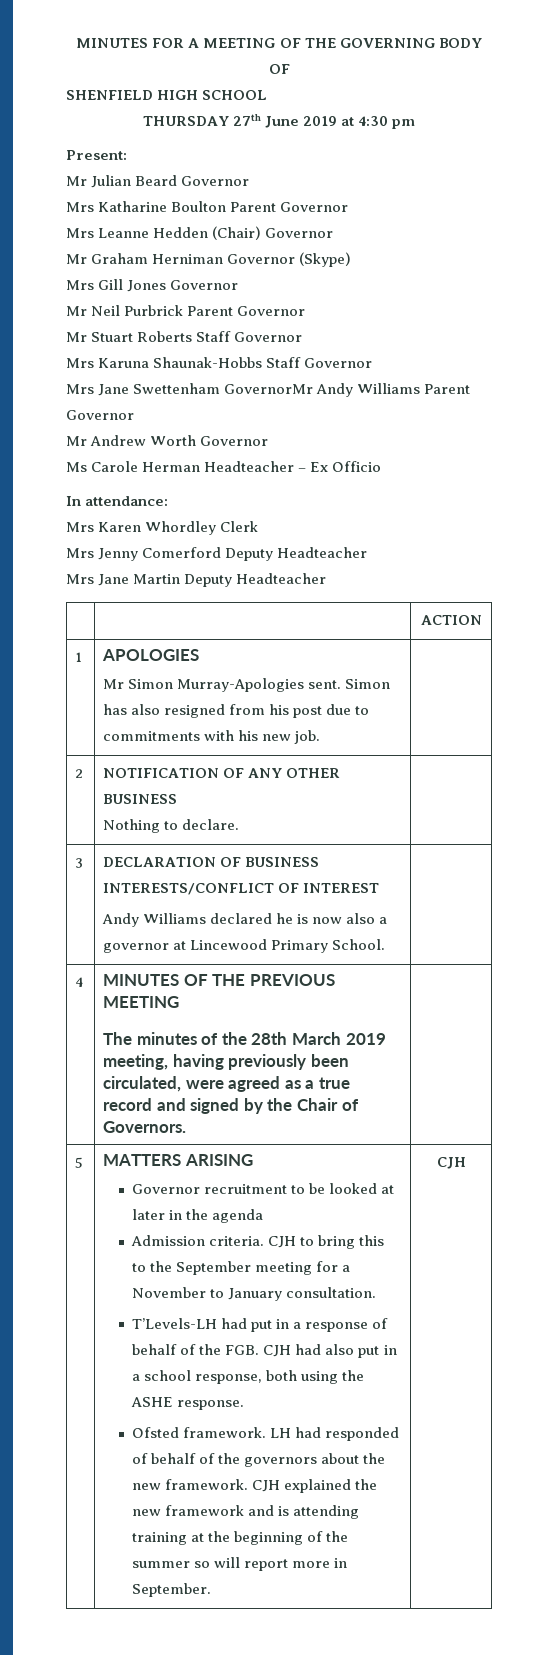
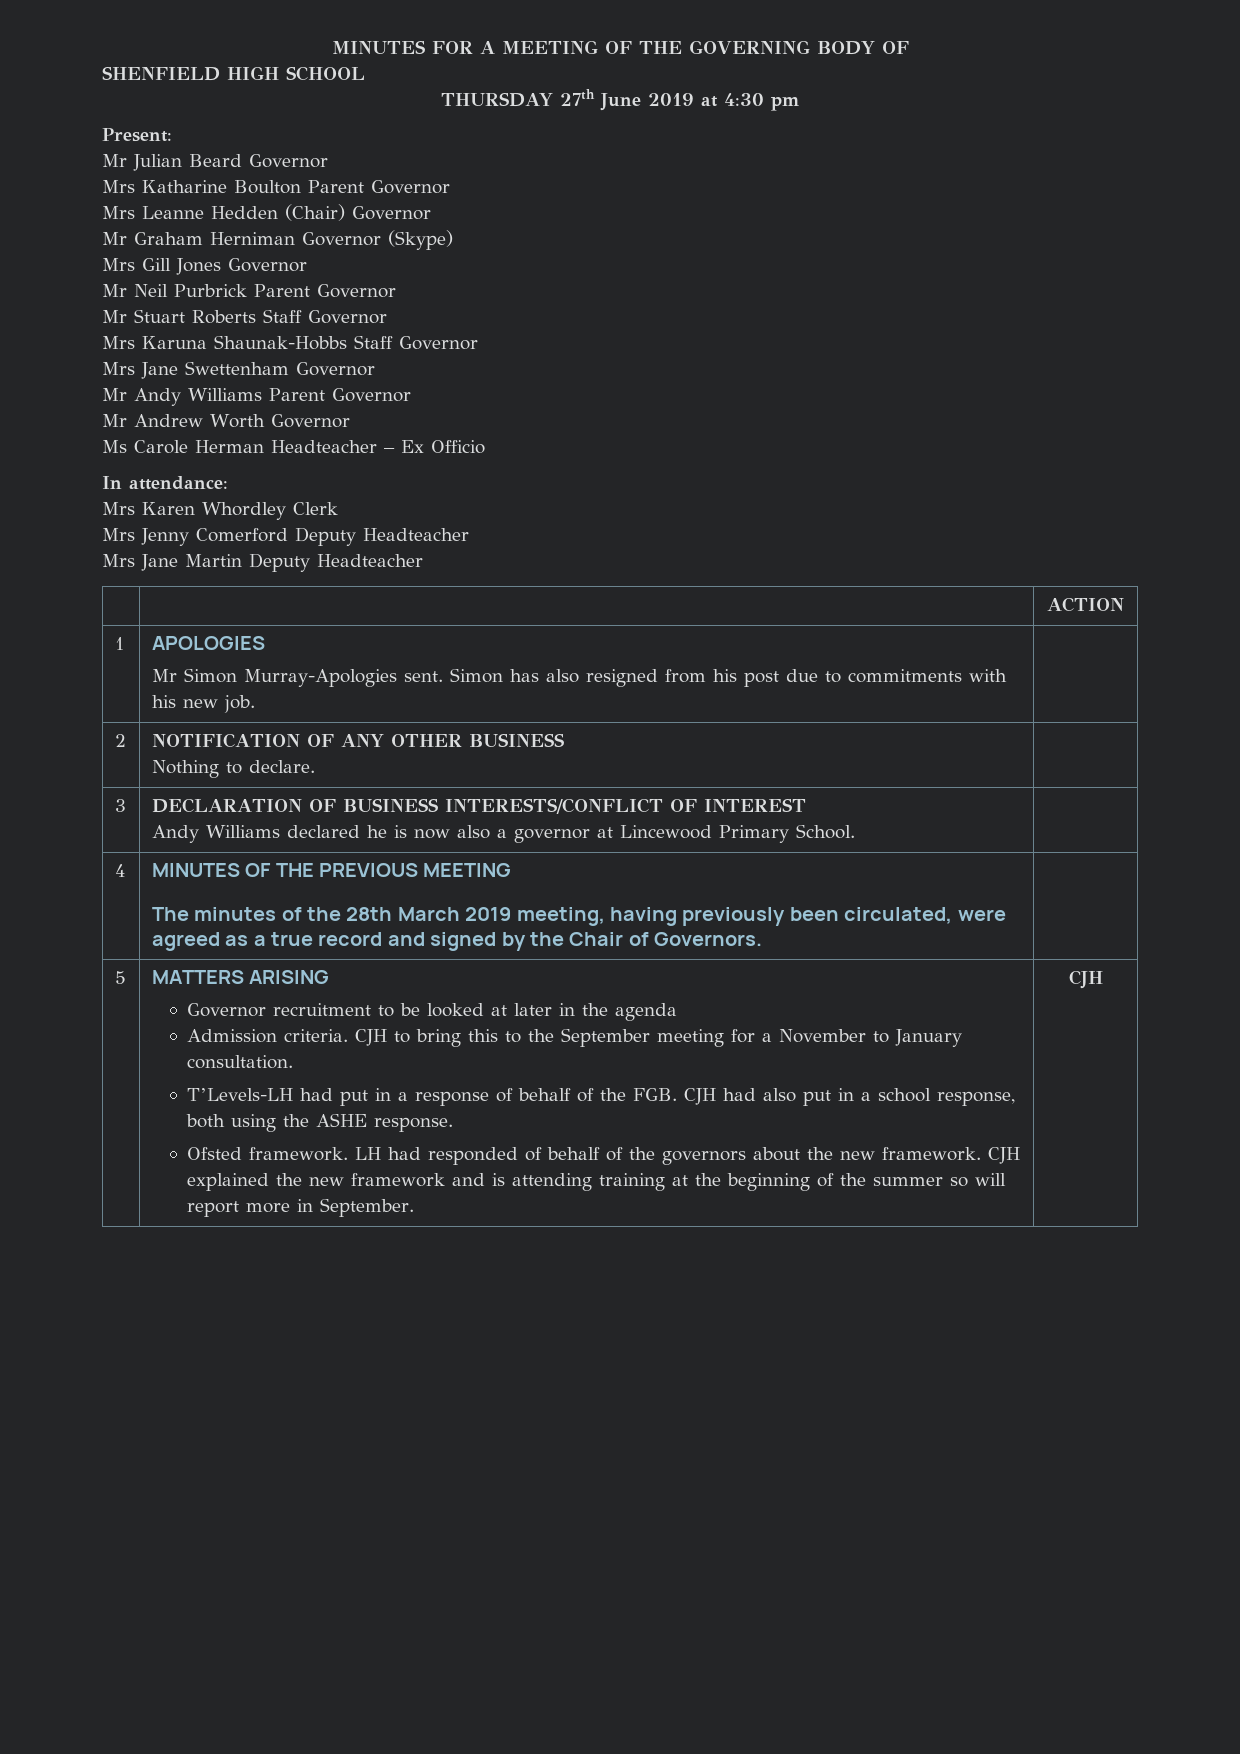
[224,384,314,394] GovernorMr -> [296,362,375,376] [102,388,127,401] Governor // Mr

